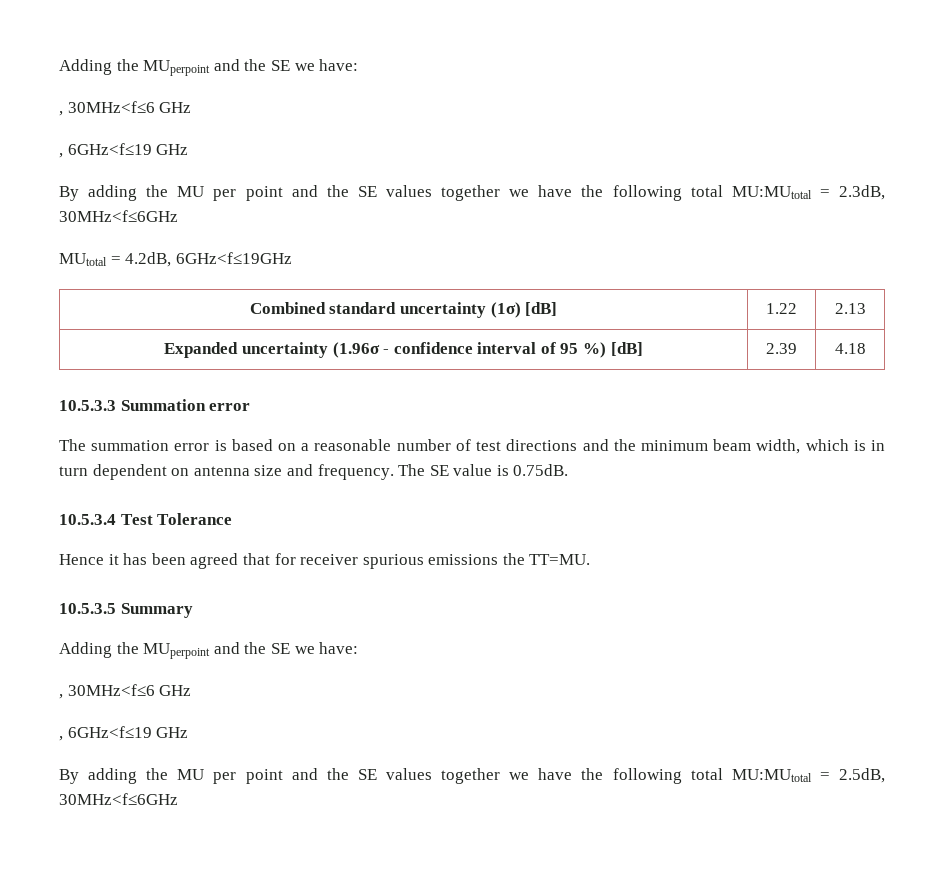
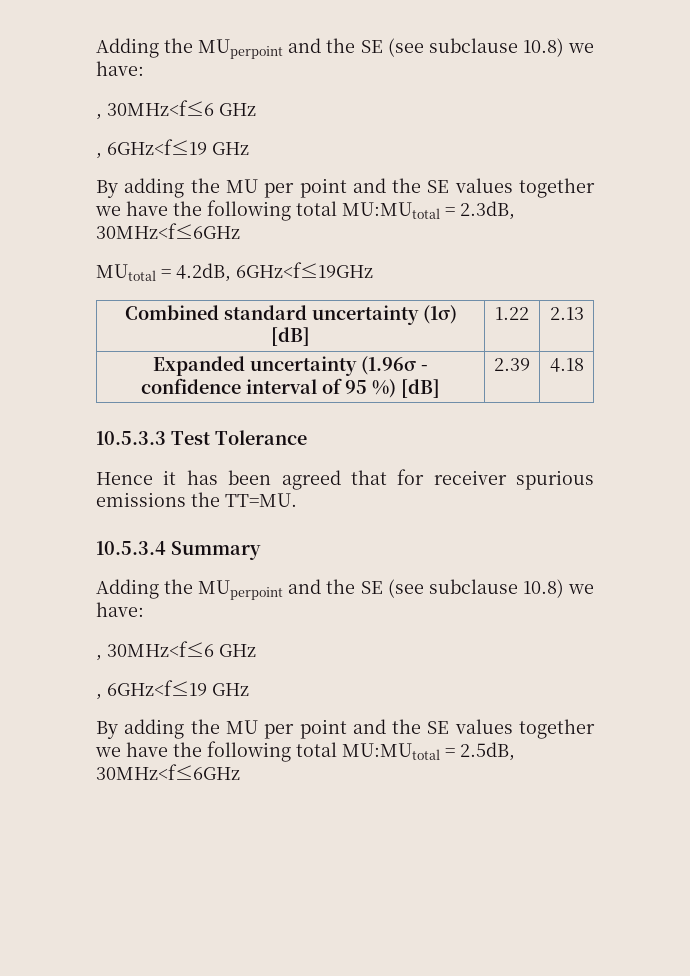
[59,59,290,76] Adding the MUperpoint and the SE -> [96,38,564,59] Adding the MUperpoint and the SE (see subclause 10.8)
[120,399,251,411] [59,439,886,454] [59,464,569,480] [59,514,116,525] Summation error // The summation error is based on a reasonable number of test directions and the minimum beam width, which is in turn dependent on antenna size and frequency. The SE value is 0.75dB. // 10.5.3.4 -> (166, 438) none
[59,603,116,614] 10.5.3.5 -> [96,541,166,555] 10.5.3.4
(290, 648) none -> [387,579,564,598] (see subclause 10.8)

